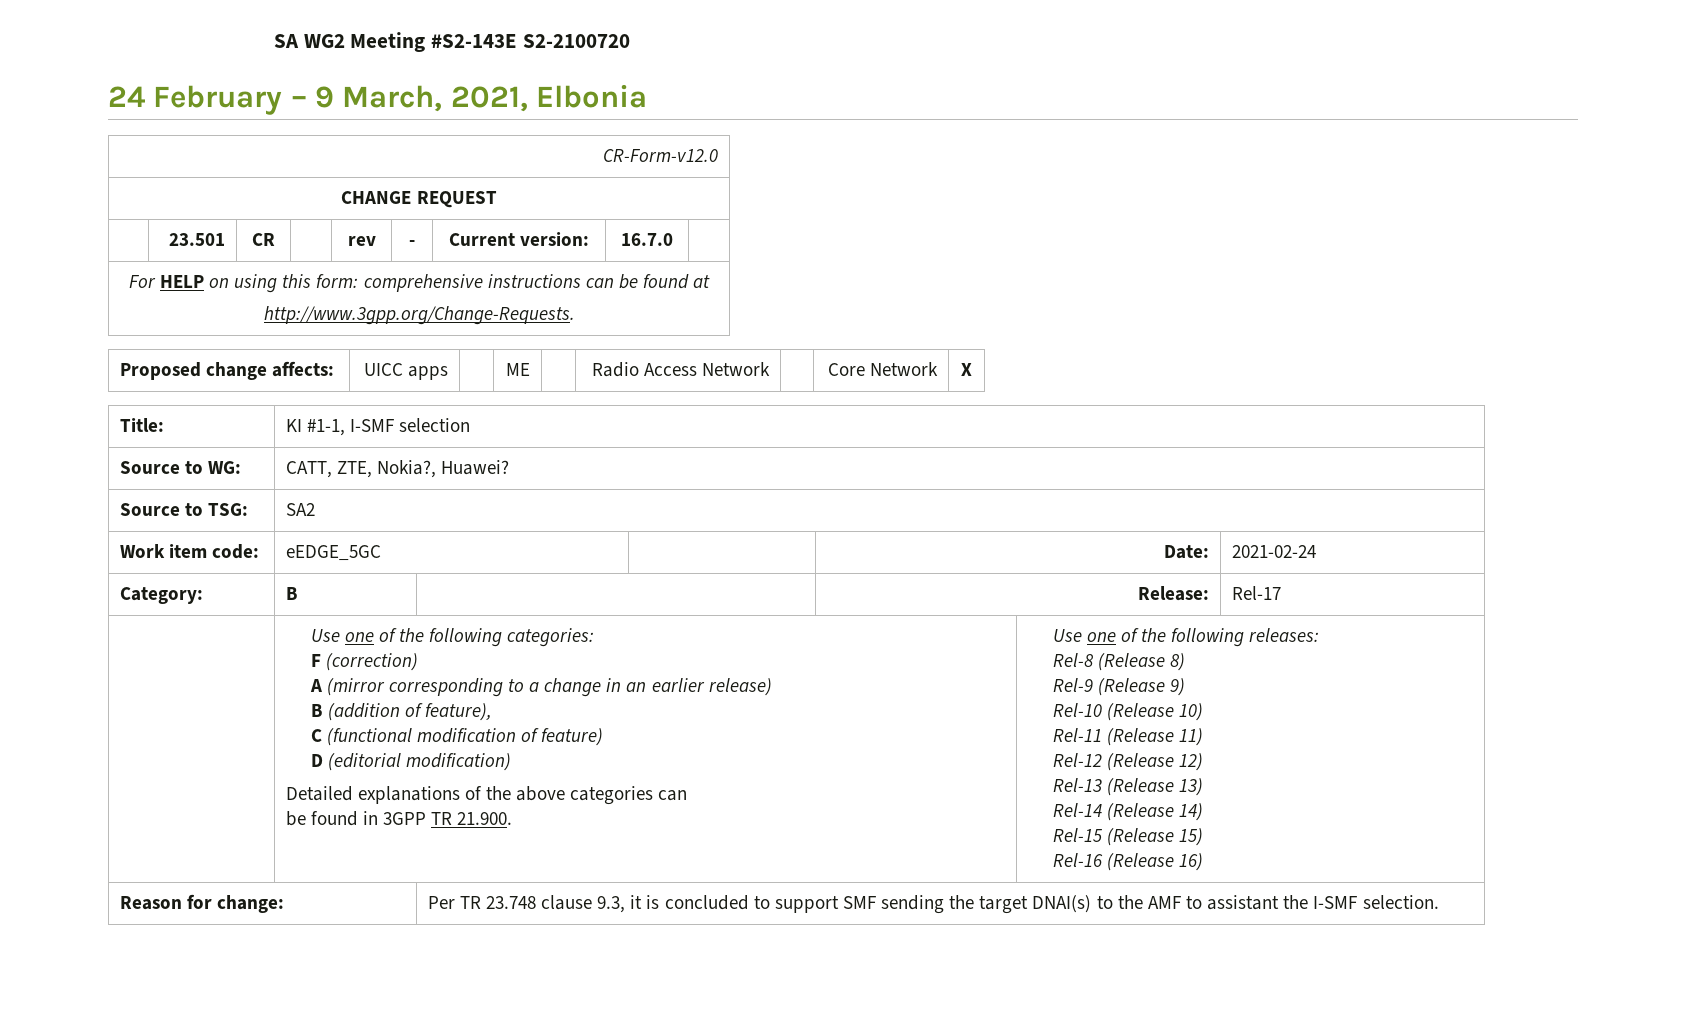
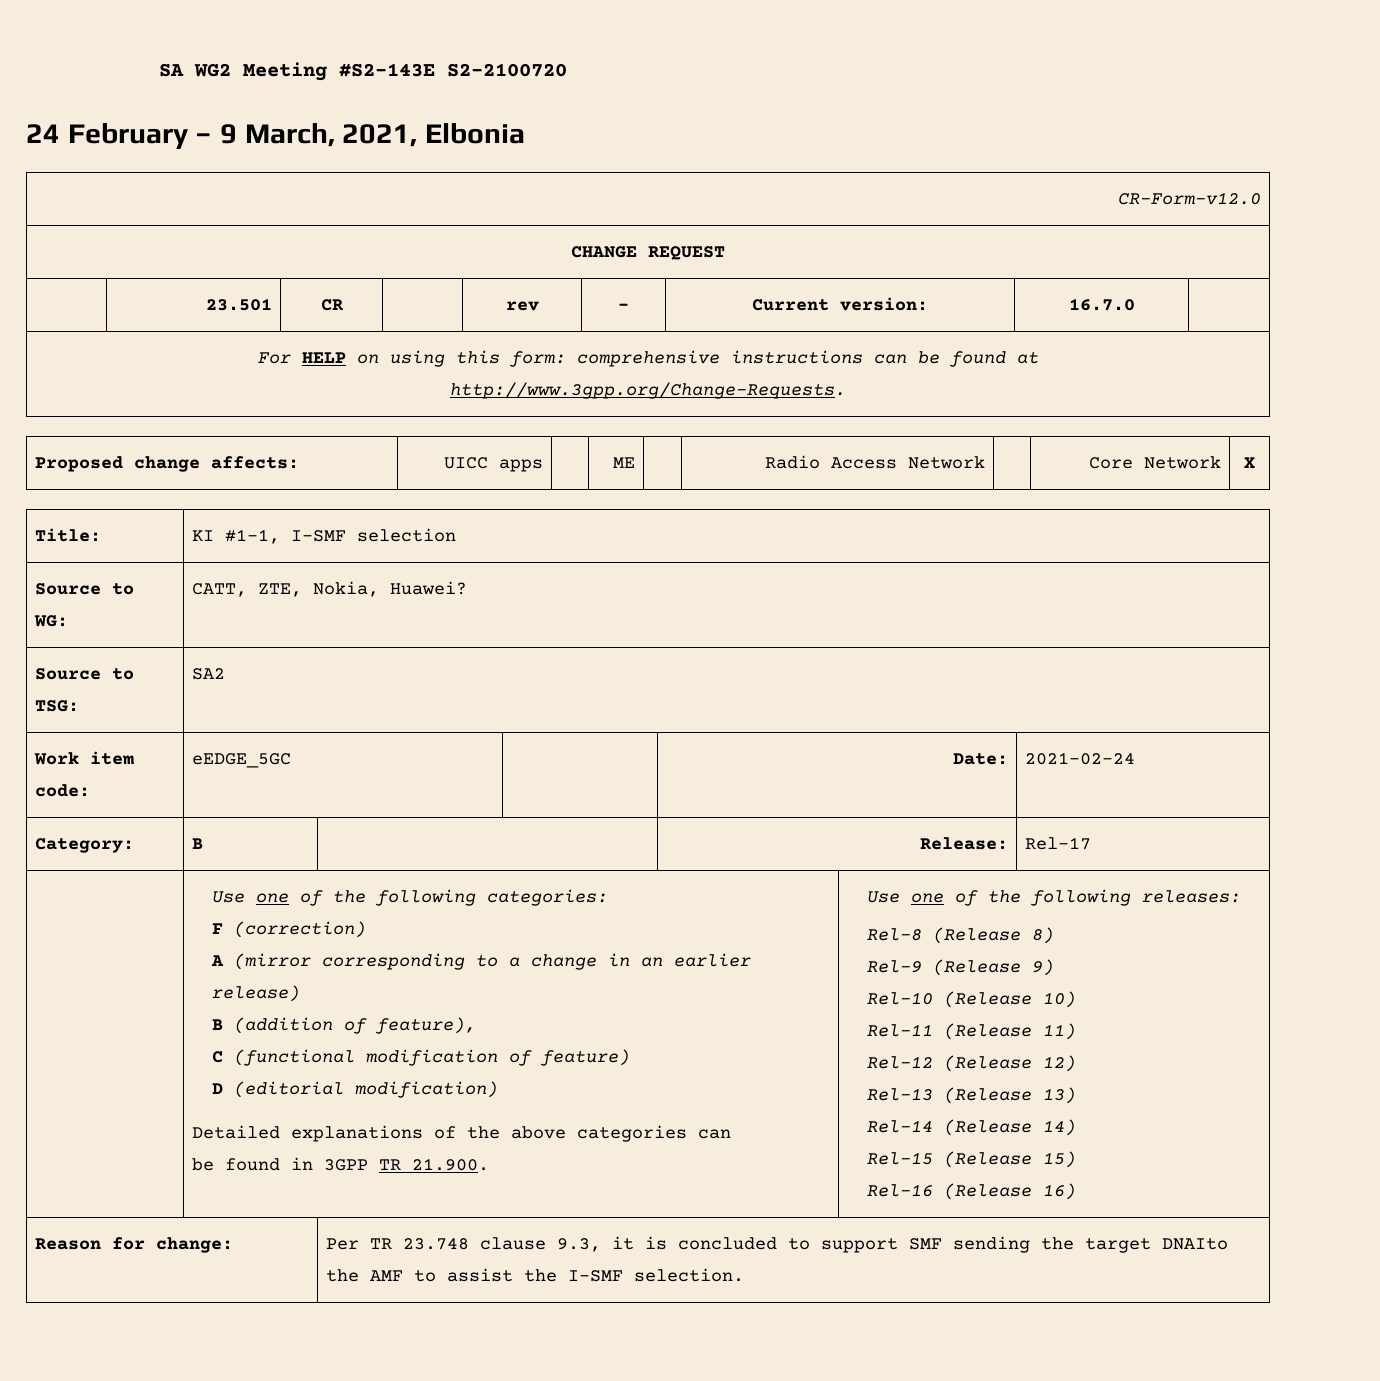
[376,460,436,478] Nokia?, -> [312,581,379,597] Nokia,
[1032,895,1113,913] DNAI(s) to -> [1161,1238,1228,1250] DNAIto
[1207,895,1280,910] assistant -> [446,1268,513,1282] assist

